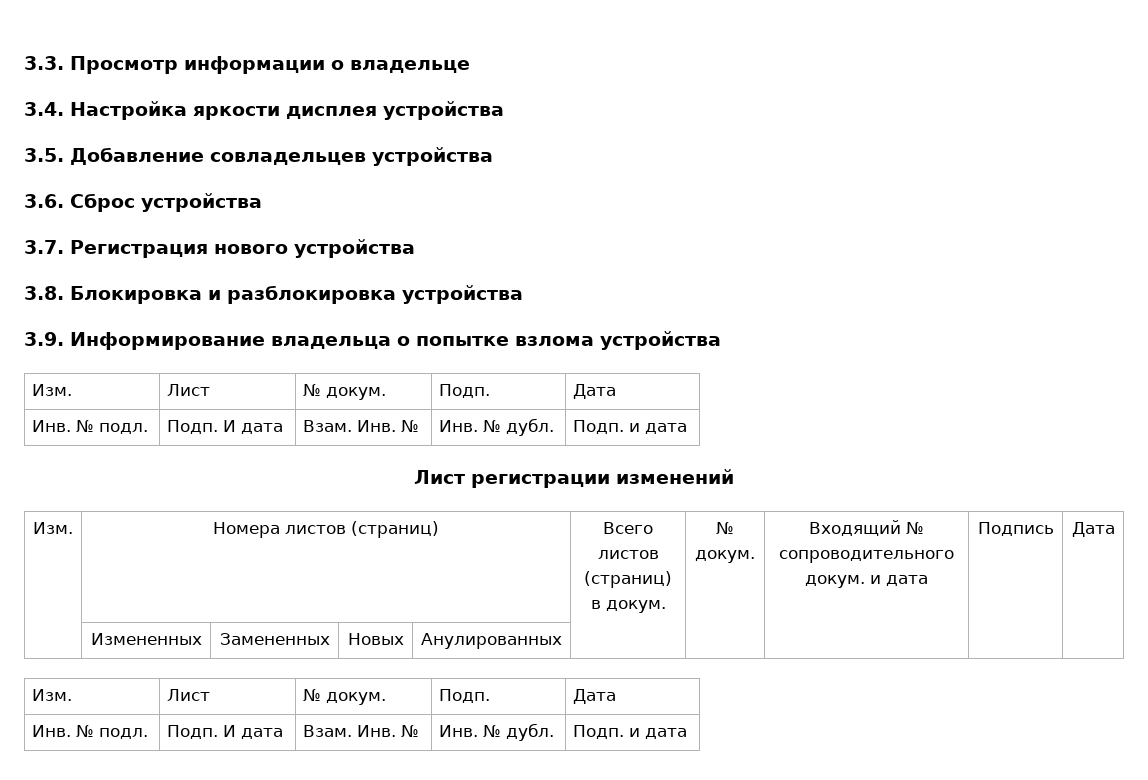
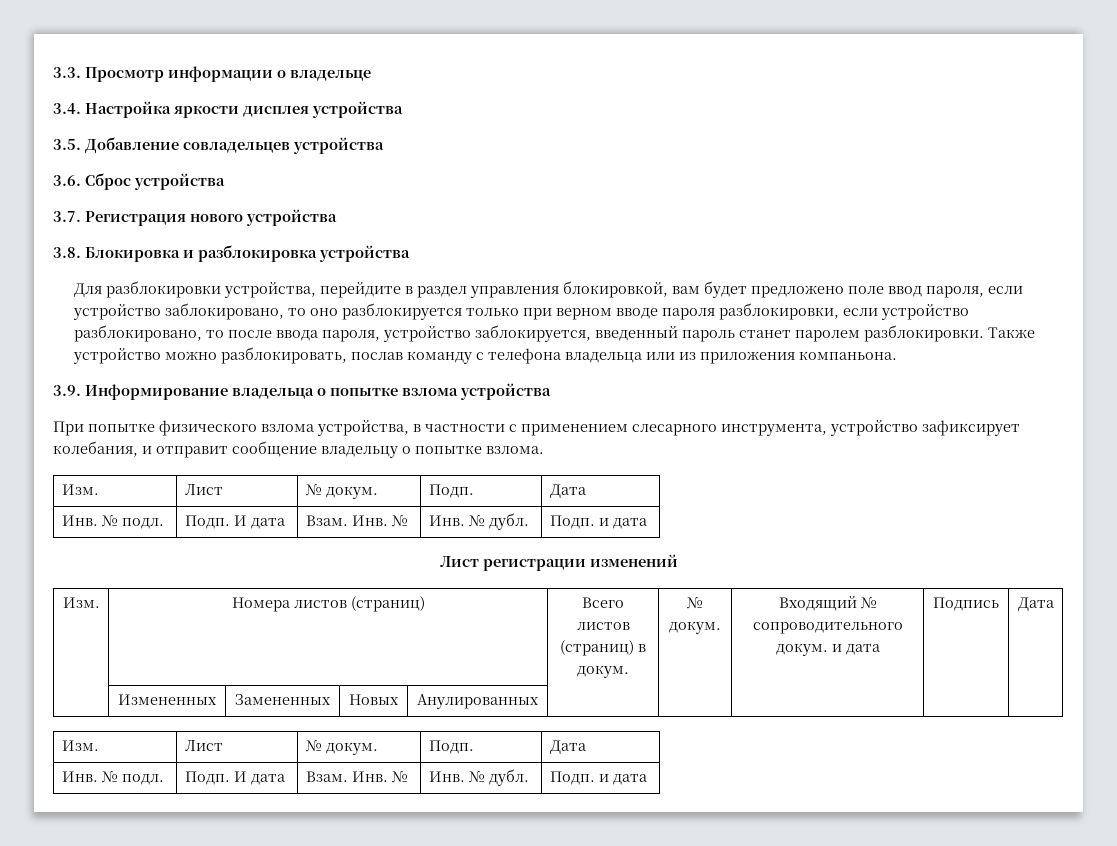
(523, 294) none -> [74,281,1024,298] [73,303,970,320] [74,325,1036,342] [73,347,898,364] // Для разблокировки устройства, перейдите в раздел управления блокировкой, вам будет предложено поле ввод пароля, если устройство заблокировано, то оно разблокируется только при верном вводе пароля разблокировки, если устройство разблокировано, то после ввода пароля, устройство заблокируется, введенный пароль станет паролем разблокировки. Также устройство можно разблокировать, послав команду с телефона владельца или из приложения компаньона.
(721, 340) none -> [53,420,1020,436] [53,441,544,458] // При попытке физического взлома устройства, в частности с применением слесарного инструмента, устройство зафиксирует колебания, и отправит сообщение владельцу о попытке взлома.

